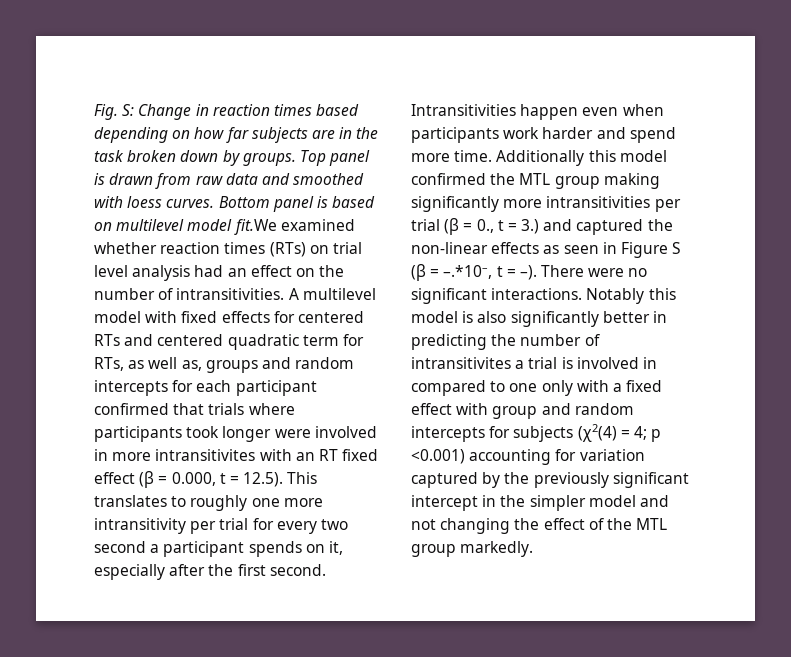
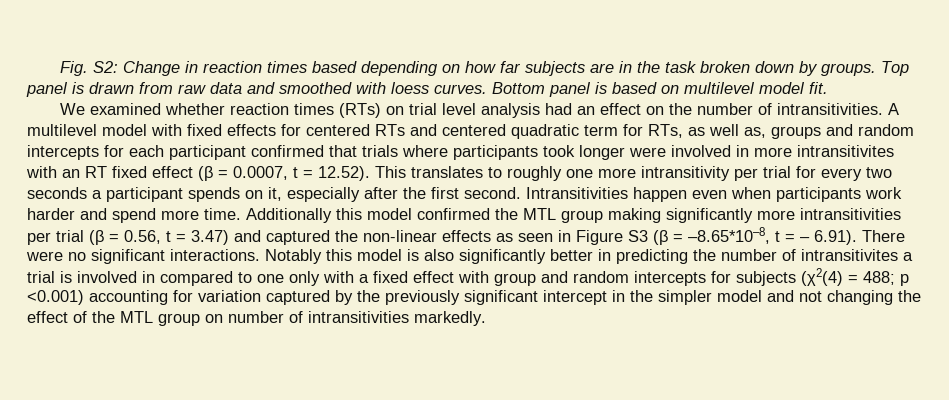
[122,104,135,116] S: -> [92,61,118,73] S2:
[233,219,277,235] fit.We -> [809,82,828,94] [59,103,85,115] fit. // We
[171,472,284,487] 0.000, t = 12.5). -> [233,166,370,181] 0.0007, t = 12.52).
[94,541,146,553] second -> [27,187,87,199] seconds
[476,219,540,234] 0., t = 3.) -> [124,230,229,245] 0.56, t = 3.47)
[672,242,682,254] [411,264,537,281] S (β = –.*10–, t = –). -> [628,227,857,245] S3 (β = –8.65*10–8, t = – 6.91).
[633,426,647,440] 4; -> [863,271,895,285] 488;
(456, 550) none -> [205,311,409,323] on number of intransitivities

